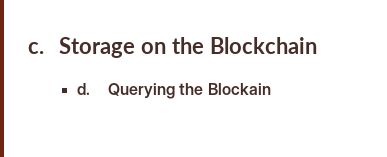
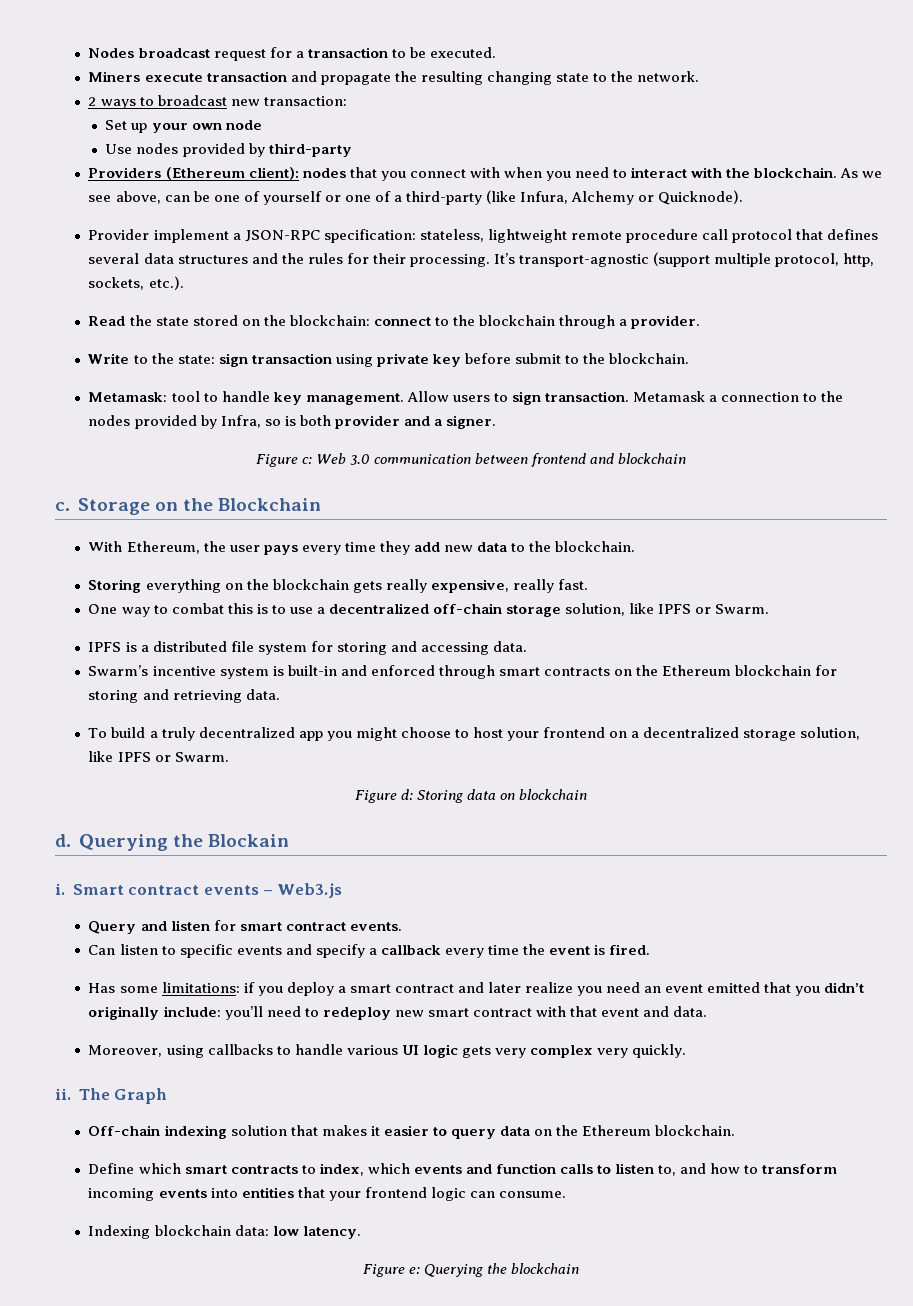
(28, 48) none -> [88,47,496,61] [88,71,700,85] [88,95,347,109] [105,120,262,133] [105,143,352,157] [88,167,883,181] [88,190,744,205] [88,229,879,243] [88,252,875,267] [88,276,184,290] [88,315,701,329] [88,353,690,367] [88,391,844,405] [88,415,496,429] [256,453,686,467] Nodes broadcast request for a transaction to be executed. // Miners execute transaction and propagate the resulting changing state to the network. // 2 ways to broadcast new transaction: // Set up your own node // Use nodes provided by third-party // Providers (Ethereum client): nodes that you connect with when you need to interact with the blockchain. As we see above, can be one of yourself or one of a third-party (like Infura, Alchemy or Quicknode). // Provider implement a JSON-RPC specification: stateless, lightweight remote procedure call protocol that defines several data structures and the rules for their processing. It’s transport-agnostic (support multiple protocol, http, sockets, etc.). // Read the state stored on the blockchain: connect to the blockchain through a provider. // Write to the state: sign transaction using private key before submit to the blockchain. // Metamask: tool to handle key management. Allow users to sign transaction. Metamask a connection to the nodes provided by Infra, so is both provider and a signer. // Figure c: Web 3.0 communication between frontend and blockchain //
[76,83,271,99] d. Querying the Blockain -> [88,541,636,555] [88,579,588,593] [88,603,770,617] [88,641,527,655] [88,665,838,679] [88,689,280,703] [88,727,861,741] [88,751,229,762] [354,789,588,803] [55,834,289,851] [55,883,342,898] [88,920,402,934] [88,944,651,958] [88,982,865,996] [88,1006,708,1020] [88,1044,687,1058] [55,1088,168,1104] [88,1125,736,1139] [88,1163,838,1176] [88,1187,566,1201] [88,1225,361,1239] [362,1263,580,1277] With Ethereum, the user pays every time they add new data to the blockchain. // Storing everything on the blockchain gets really expensive, really fast. // One way to combat this is to use a decentralized off-chain storage solution, like IPFS or Swarm. // IPFS is a distributed file system for storing and accessing data. // Swarm’s incentive system is built-in and enforced through smart contracts on the Ethereum blockchain for storing and retrieving data. // To build a truly decentralized app you might choose to host your frontend on a decentralized storage solution, like IPFS or Swarm. // Figure d: Storing data on blockchain // d. Querying the Blockain // i. Smart contract events – Web3.js // Query and listen for smart contract events. // Can listen to specific events and specify a callback every time the event is fired. // Has some limitations: if you deploy a smart contract and later realize you need an event emitted that you didn’t originally include: you’ll need to redeploy new smart contract with that event and data. // Moreover, using callbacks to handle various UI logic gets very complex very quickly. // ii. The Graph // Off-chain indexing solution that makes it easier to query data on the Ethereum blockchain. // Define which smart contracts to index, which events and function calls to listen to, and how to transform incoming events into entities that your frontend logic can consume. // Indexing blockchain data: low latency. // Figure e: Querying the blockchain

